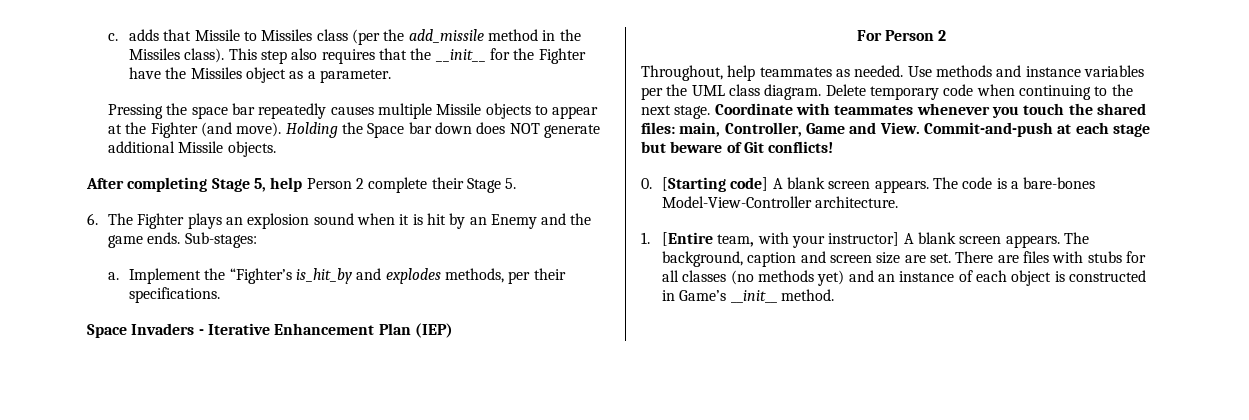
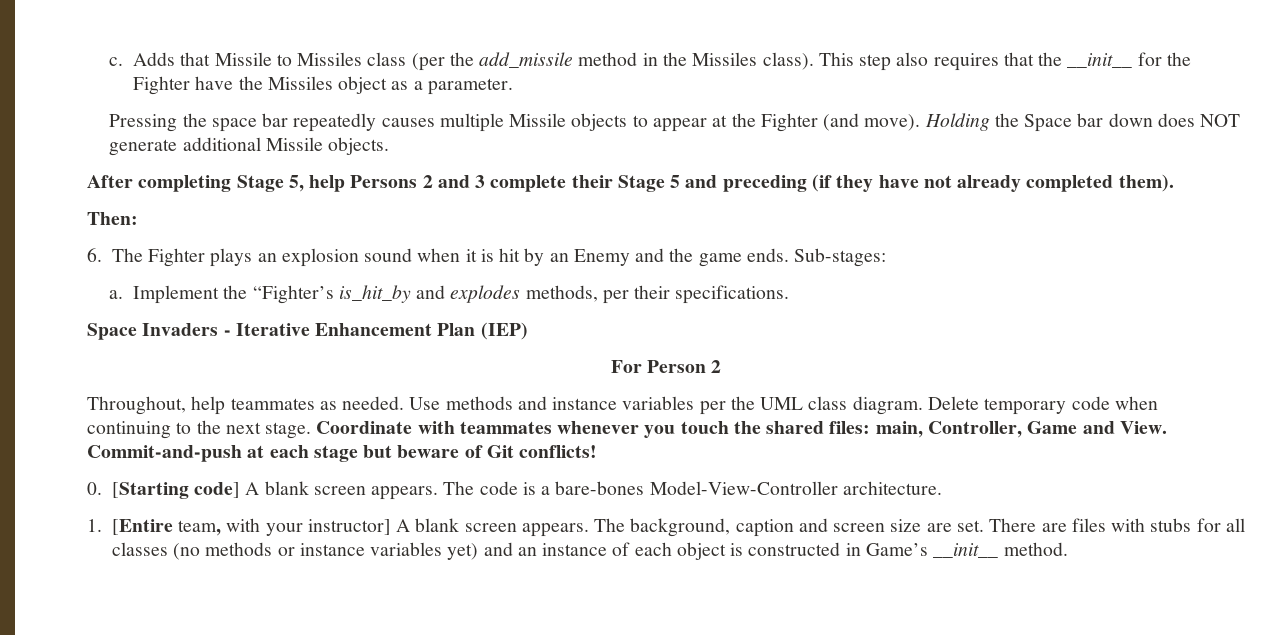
[128,29,159,41] adds -> [133,52,176,66] Adds
[306,177,517,193] Person 2 complete their Stage 5. -> [350,174,1174,192] [87,212,138,225] Persons 2 and 3 complete their Stage 5 and preceding (if they have not already completed them). // Then:
(814, 276) none -> [277,542,443,556] or instance variables

